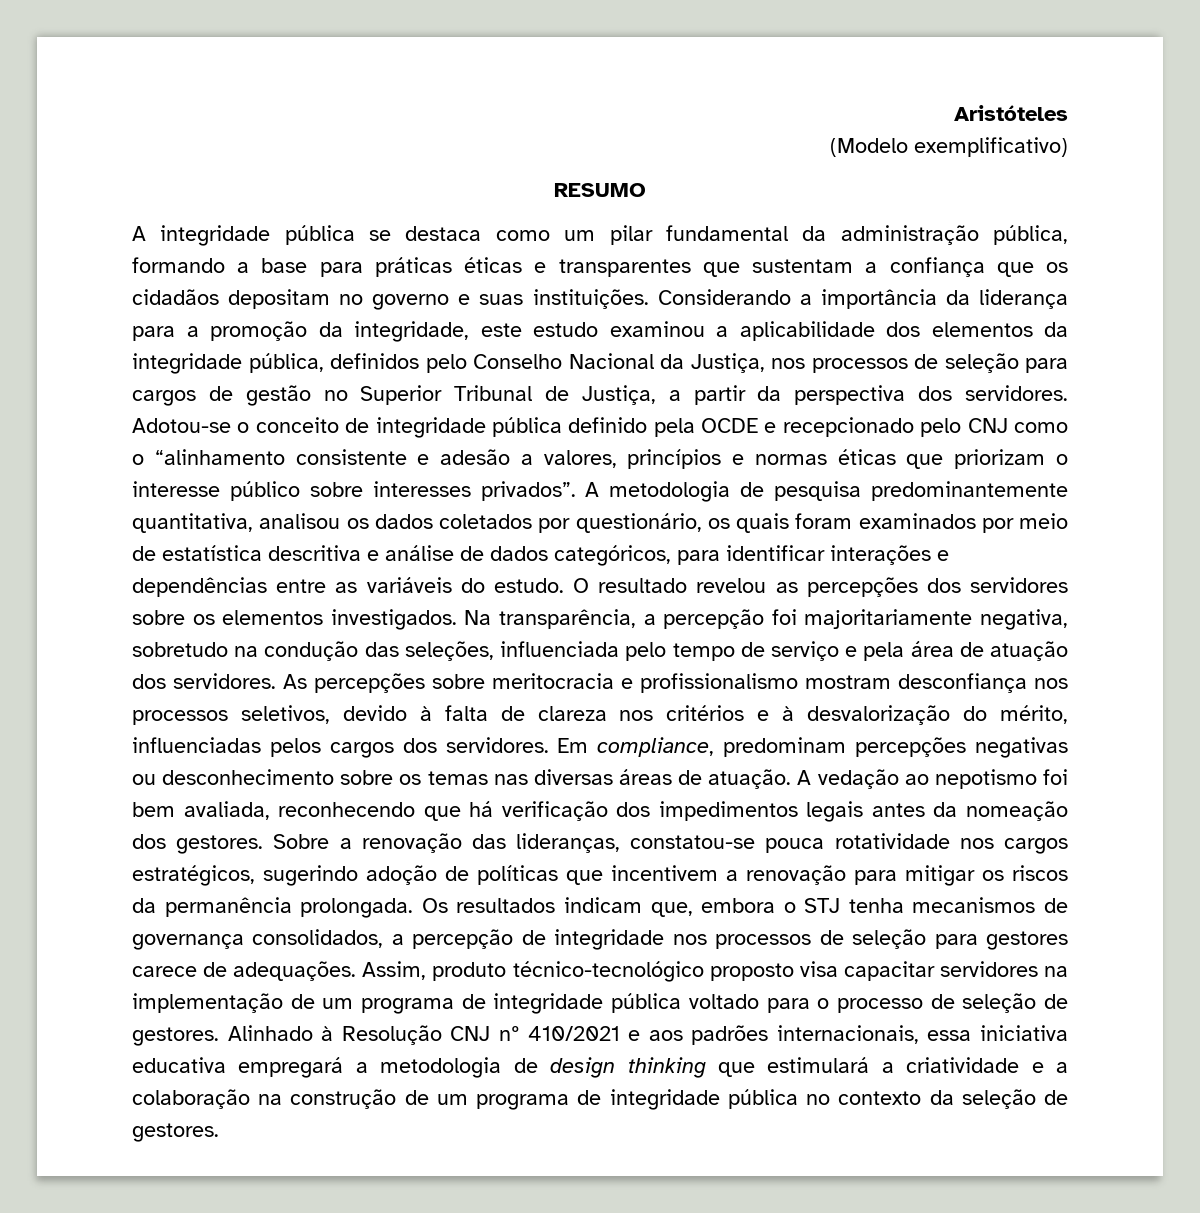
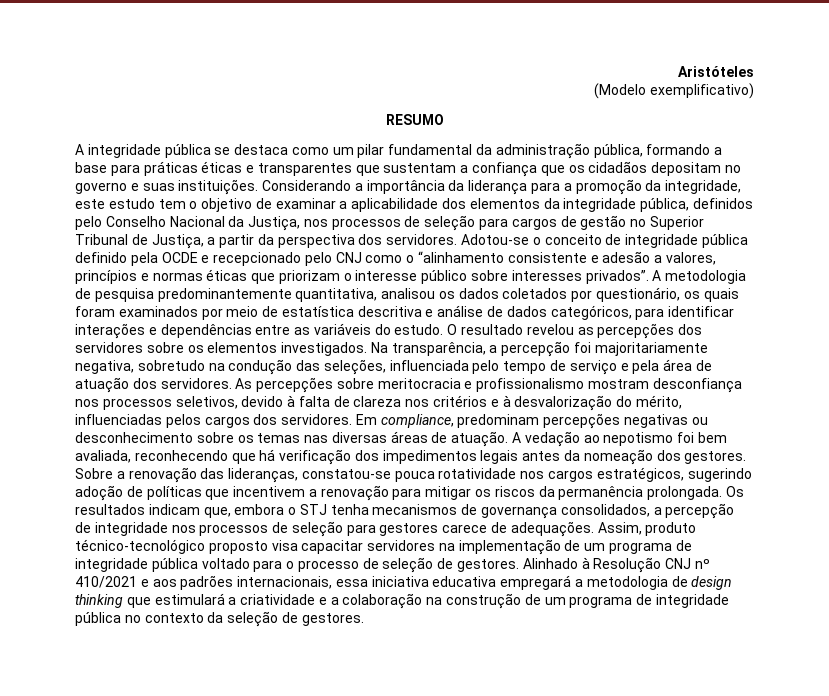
[609,321,705,337] examinou -> [158,198,336,212] tem o objetivo de examinar

